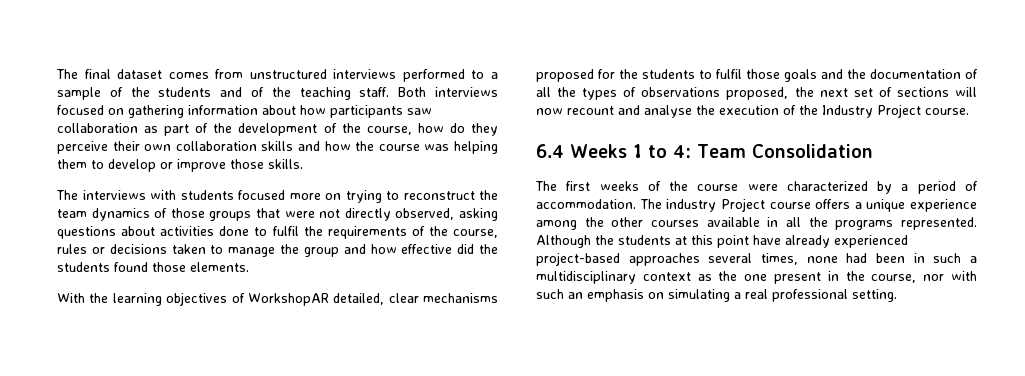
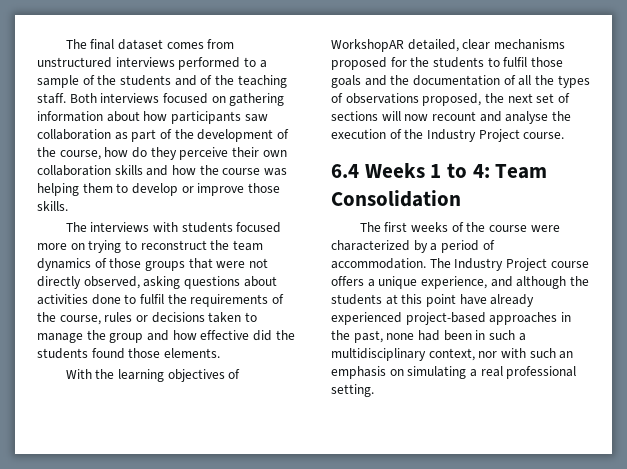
[666,199,717,212] industry -> [454,258,504,271] Industry
[910,199,977,212] [536,217,977,230] [536,235,591,248] experience among the other courses available in all the programs represented. Although -> [420,276,567,289] experience, and although
[708,253,798,265] several times, -> [560,312,571,322] [331,330,383,343] in the past,
[642,271,917,284] context as the one present in the course, -> [428,348,475,361] context,

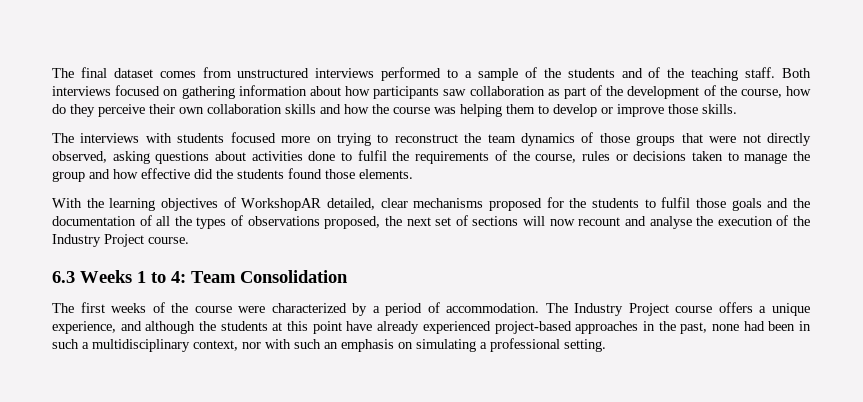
[331,164,359,178] 6.4 -> [52,271,75,283] 6.3
[480,366,503,377] real -> (487, 345) none

